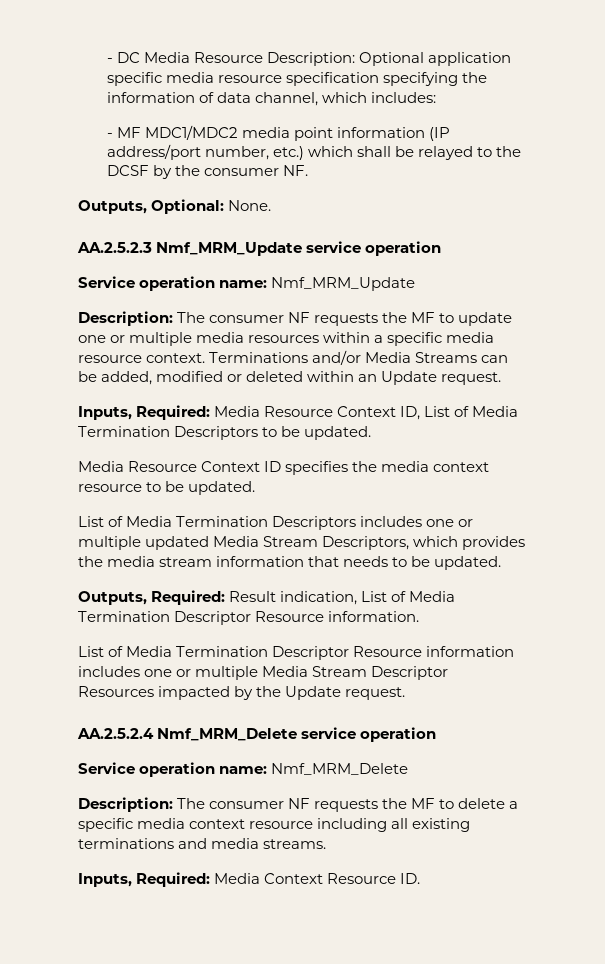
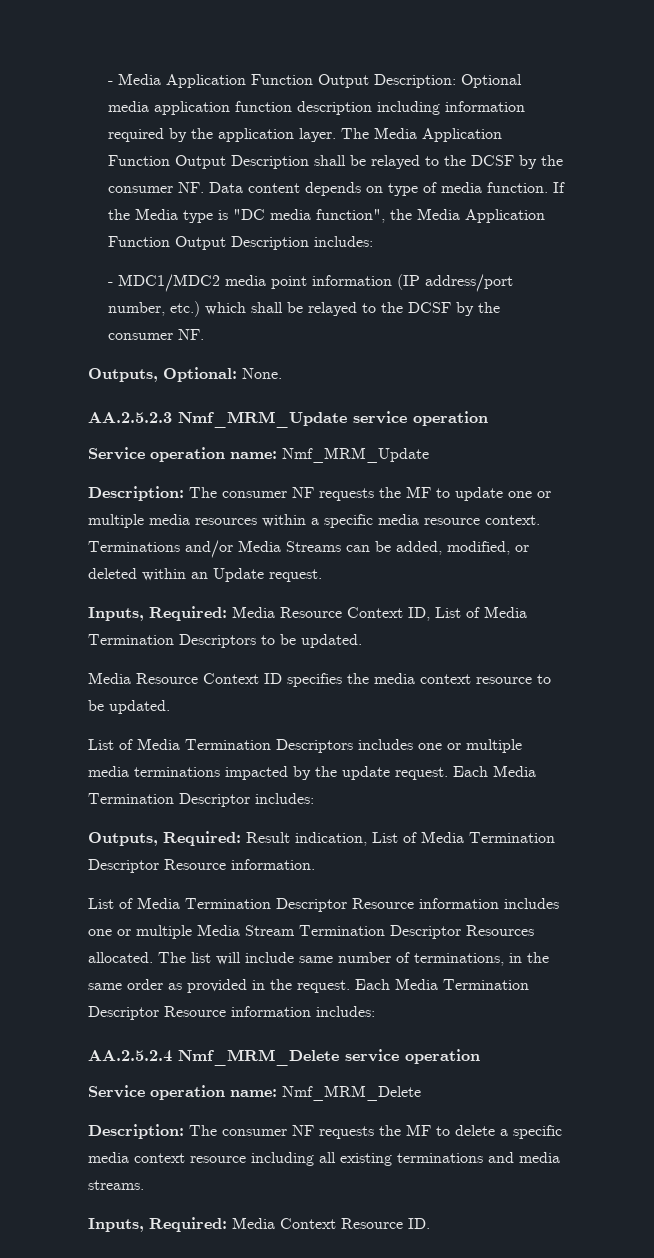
[106,52,511,66] [106,72,487,86] [106,92,367,106] - DC Media Resource Description: Optional application specific media resource specification specifying the information of data channel, which -> [107,73,522,88] [107,101,525,115] [107,127,502,142] [107,155,563,169] [107,182,565,196] [107,208,545,223] [107,236,309,250] - Media Application Function Output Description: Optional media application function description including information required by the application layer. The Media Application Function Output Description shall be relayed to the DCSF by the consumer NF. Data content depends on type of media function. If the Media type is "DC media function", the Media Application Function Output Description
[116,127,141,138] MF -> (113, 284) none
[156,371,224,382] modified -> [447,541,510,555] modified,
[145,536,526,550] [78,556,502,570] updated Media Stream Descriptors, which provides the media stream information that needs to be updated. -> [88,765,536,780] [88,793,314,807] media terminations impacted by the update request. Each Media Termination Descriptor includes:
(368, 671) none -> [299,925,385,936] Termination
[158,686,406,700] impacted by the Update request. -> [88,952,549,966] [88,978,529,993] [88,1006,375,1020] allocated. The list will include same number of terminations, in the same order as provided in the request. Each Media Termination Descriptor Resource information includes:

